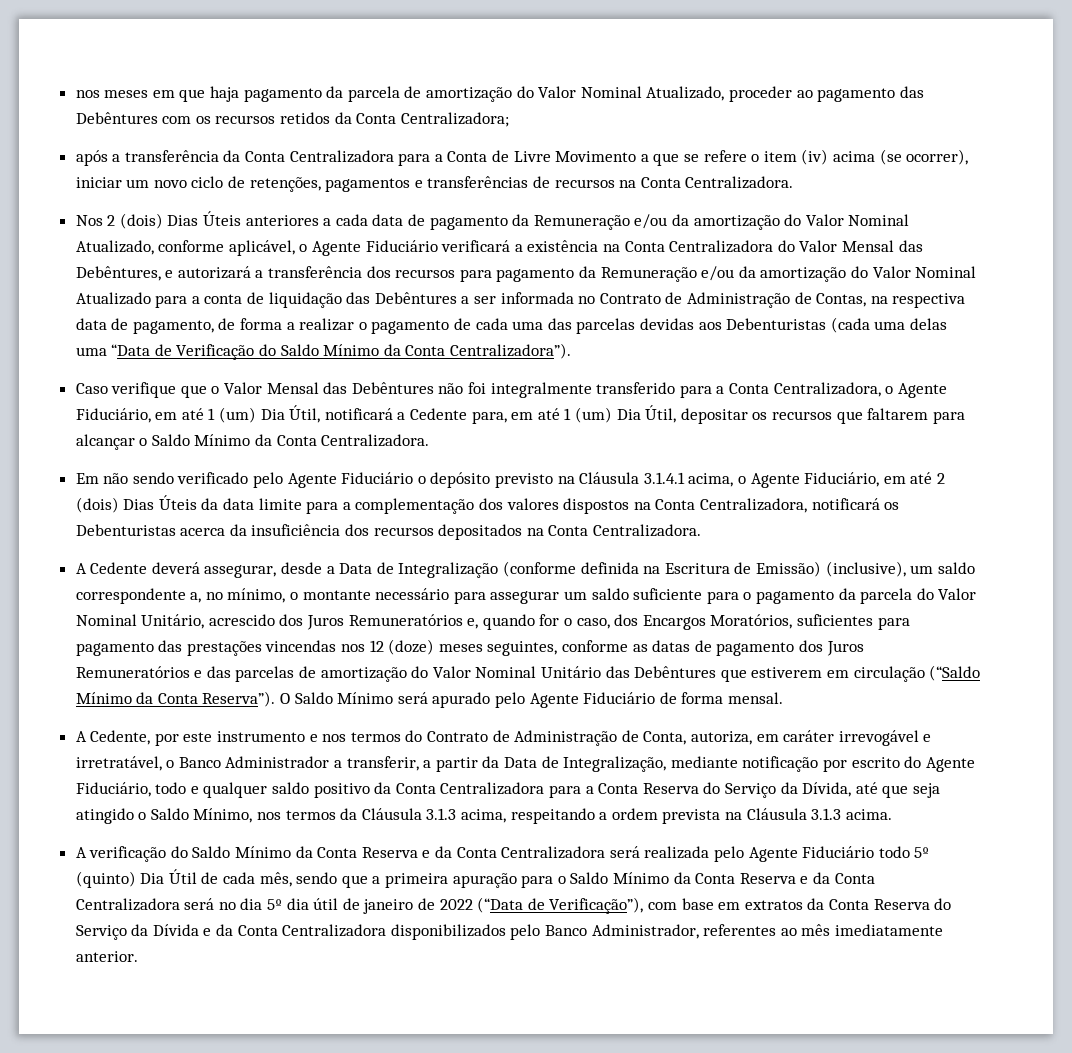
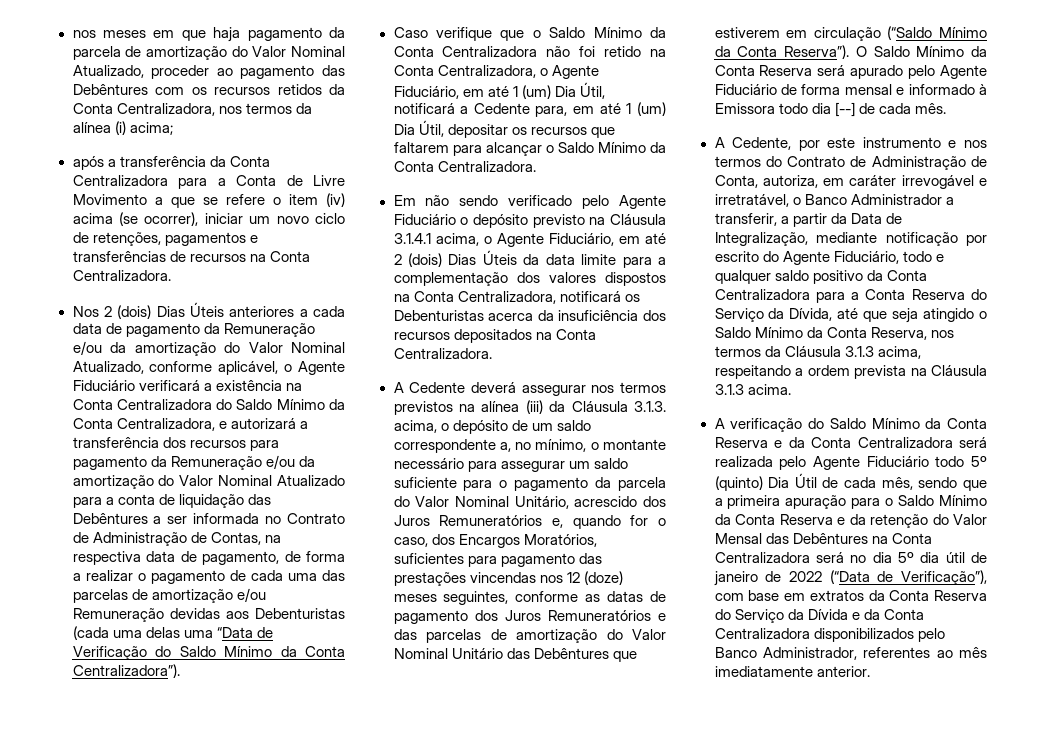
[400,112,509,127] Centralizadora; -> [116,103,312,116] [72,121,173,135] Centralizadora, nos termos da alínea (i) acima;
[799,240,923,252] [75,266,161,281] Valor Mensal das Debêntures, -> [236,399,346,410] [72,418,215,431] Saldo Mínimo da Conta Centralizadora,
(636, 326) none -> [131,588,266,603] [72,608,164,622] de amortização e/ou Remuneração
[224,382,725,398] Valor Mensal das Debêntures não foi integralmente transferido para a -> [549,27,666,38] [393,46,666,57] Saldo Mínimo da Conta Centralizadora não foi retido na
[204,561,906,578] assegurar, desde a Data de Integralização (conforme definida na Escritura de Emissão) (inclusive), -> [521,382,666,396] [393,400,666,415] [393,420,528,434] assegurar nos termos previstos na alínea (iii) da Cláusula 3.1.3. acima, o depósito de
(394, 698) none -> [971,46,987,57] [714,65,813,76] da Conta Reserva
[727,692,783,704] mensal. -> [844,84,987,95] [714,102,946,117] mensal e informado à Emissora todo dia [--] de cada mês.
[193,808,253,823] Mínimo, -> [754,327,927,340] Mínimo da Conta Reserva,
(830, 878) none -> [870,514,987,528] [714,533,888,544] retenção do Valor Mensal das Debêntures na

